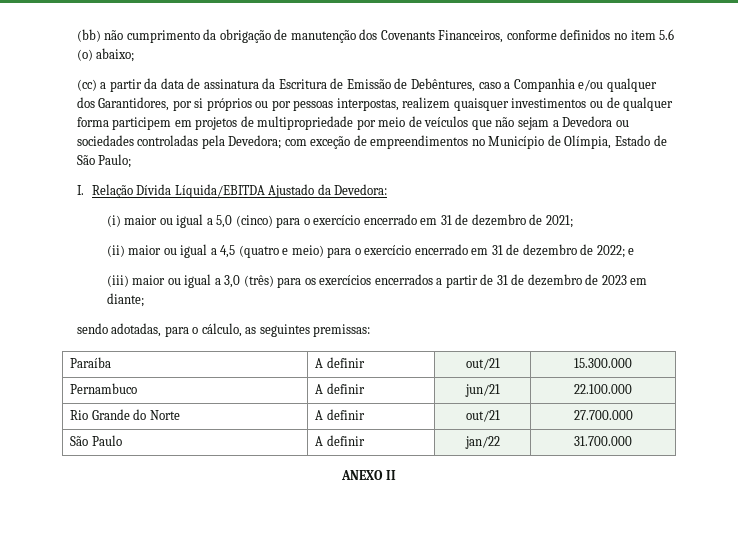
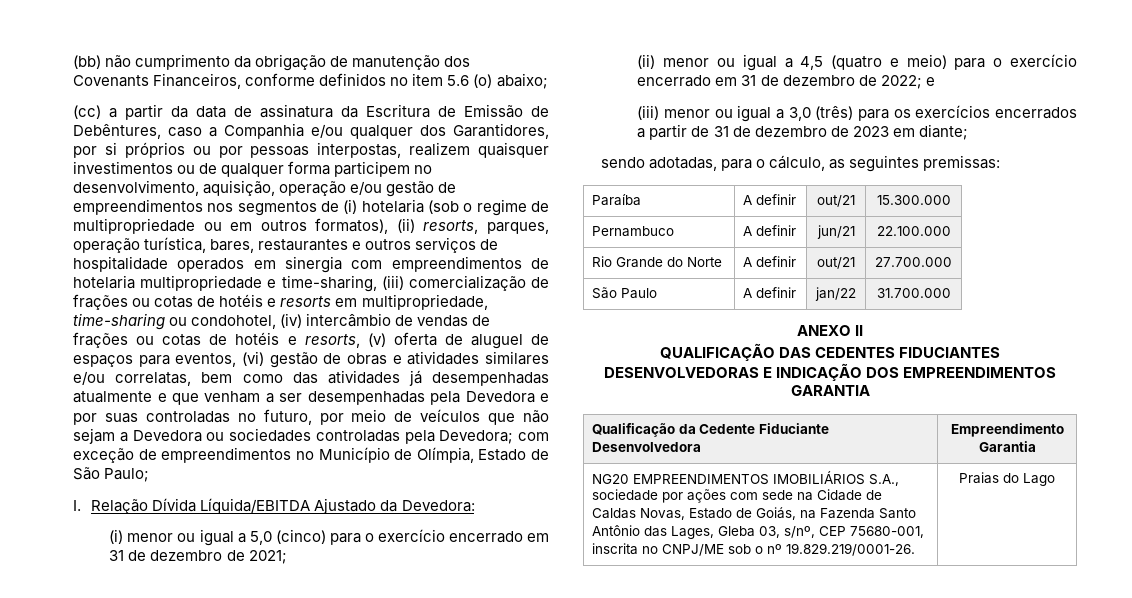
[174,116,354,130] em projetos de multipropriedade -> [414,165,433,174] [73,180,457,197] [73,199,549,216] [73,218,549,234] [73,237,499,253] [73,256,549,273] [73,275,549,292] [73,294,488,310] [73,313,491,330] [73,332,549,349] [73,351,549,368] [73,370,549,386] [73,391,549,405] [73,409,312,425] no desenvolvimento, aquisição, operação e/ou gestão de empreendimentos nos segmentos de (i) hotelaria (sob o regime de multipropriedade ou em outros formatos), (ii) resorts, parques, operação turística, bares, restaurantes e outros serviços de hospitalidade operados em sinergia com empreendimentos de hotelaria multipropriedade e time-sharing, (iii) comercialização de frações ou cotas de hotéis e resorts em multipropriedade, time-sharing ou condohotel, (iv) intercâmbio de vendas de frações ou cotas de hotéis e resorts, (v) oferta de aluguel de espaços para eventos, (vi) gestão de obras e atividades similares e/ou correlatas, bem como das atividades já desempenhadas atualmente e que venham a ser desempenhadas pela Devedora e por suas controladas no futuro,
[124,215,158,225] maior -> [127,533,174,542] menor
[128,245,162,255] maior -> [663,58,710,67] menor
[132,275,166,285] maior -> [664,109,711,118] menor
(396, 475) none -> [659,343,1001,361] [603,363,1057,381] [790,385,870,396] [591,423,829,437] [591,442,701,452] [950,423,1064,437] [978,441,1036,452] [591,471,899,486] [591,489,882,503] [591,507,916,520] [591,525,924,539] [591,543,915,556] [959,472,1055,486] // QUALIFICAÇÃO DAS CEDENTES FIDUCIANTES DESENVOLVEDORAS E INDICAÇÃO DOS EMPREENDIMENTOS GARANTIA // Qualificação da Cedente Fiduciante Desenvolvedora | Empreendimento Garantia // NG20 EMPREENDIMENTOS IMOBILIÁRIOS S.A., sociedade por ações com sede na Cidade de Caldas Novas, Estado de Goiás, na Fazenda Santo Antônio das Lages, Gleba 03, s/nº, CEP 75680-001, inscrita no CNPJ/ME sob o nº 19.829.219/0001-26. | Praias do Lago

